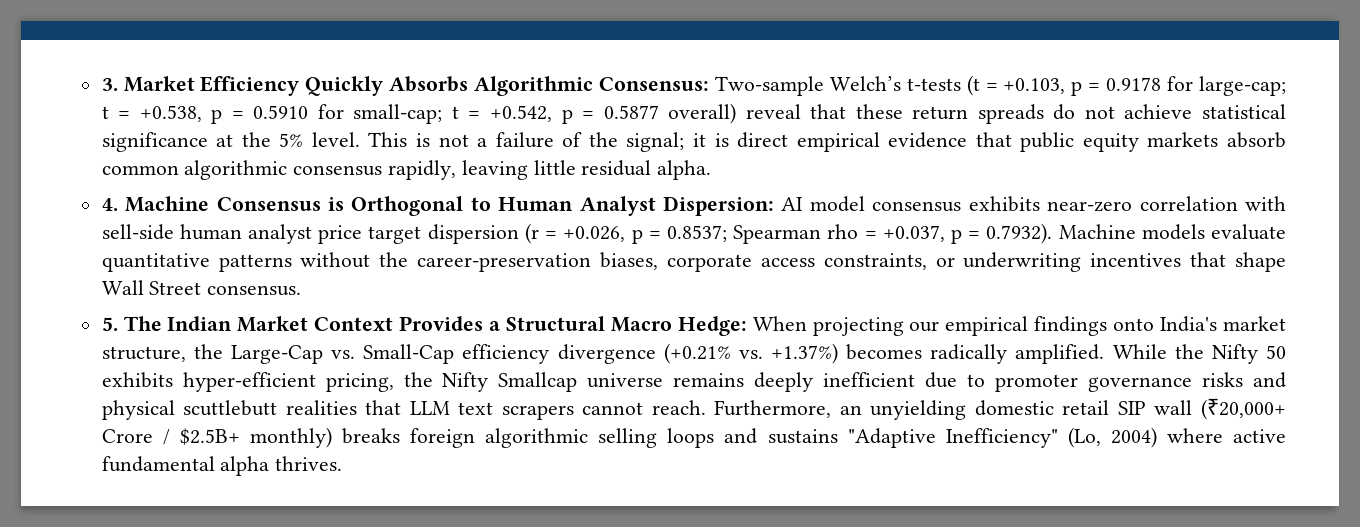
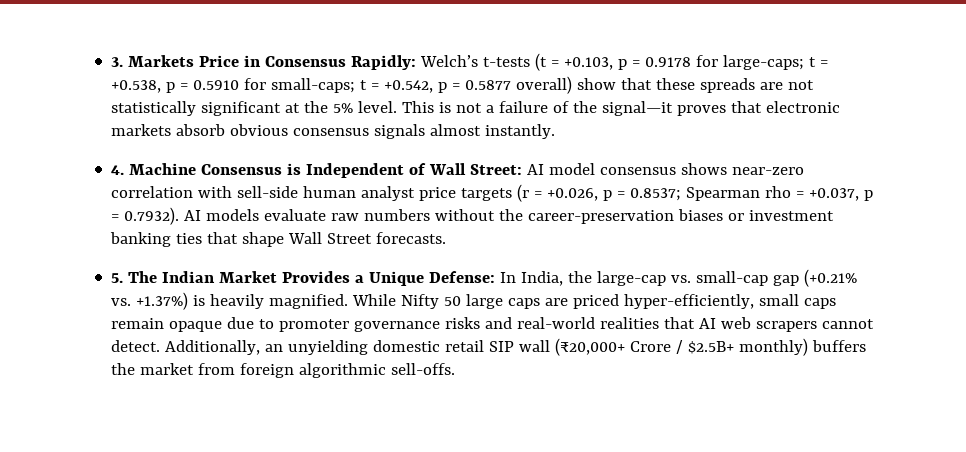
[123,76,824,96] Market Efficiency Quickly Absorbs Algorithmic Consensus: Two-sample -> [128,55,417,70] Markets Price in Consensus Rapidly:
[1198,76,1286,96] large-cap; -> [723,55,805,70] large-caps;
[353,104,443,124] small-cap; -> [271,78,356,93] small-caps;
[745,104,801,119] reveal -> [577,78,617,90] show
[912,104,1286,124] [101,132,208,152] return spreads do not achieve statistical significance -> [700,78,815,93] [111,101,282,116] spreads are not statistically significant
[626,132,1286,152] [101,160,712,180] signal; it is direct empirical evidence that public equity markets absorb common algorithmic consensus rapidly, leaving little residual alpha. -> [602,101,841,116] [111,124,556,139] signal—it proves that electronic markets absorb obvious consensus signals almost instantly.
[351,196,775,216] Orthogonal to Human Analyst Dispersion: -> [306,163,523,178] Independent of Wall Street:
[968,196,1040,212] exhibits -> [681,163,728,175] shows
[368,224,519,244] target dispersion -> [461,188,513,201] targets
[1058,224,1136,239] Machine -> [184,210,202,221] AI
[101,253,292,272] quantitative patterns -> [331,209,431,221] raw numbers
[600,252,1182,272] biases, corporate access constraints, or underwriting incentives -> [678,209,835,221] [110,232,203,247] biases or investment banking ties
[207,285,302,296] consensus. -> [376,232,447,244] forecasts.
[314,317,394,331] Context -> (278, 277) none
[505,316,1286,336] [101,343,1286,364] [101,372,916,392] Structural Macro Hedge: When projecting our empirical findings onto India's market structure, the Large-Cap vs. Small-Cap efficiency divergence (+0.21% vs. +1.37%) becomes radically amplified. While the Nifty 50 exhibits hyper-efficient pricing, the Nifty Smallcap universe remains deeply inefficient -> [369,269,858,287] [111,292,837,310] [111,318,223,332] Unique Defense: In India, the large-cap vs. small-cap gap (+0.21% vs. +1.37%) is heavily magnified. While Nifty 50 large caps are priced hyper-efficiently, small caps remain opaque
[101,400,832,420] physical scuttlebutt realities that LLM text scrapers cannot reach. Furthermore, -> [517,317,875,332] [111,340,261,355] real-world realities that AI web scrapers cannot detect. Additionally,
[341,427,1286,448] [101,456,343,476] breaks foreign algorithmic selling loops and sustains "Adaptive Inefficiency" (Lo, 2004) where active fundamental alpha thrives. -> [812,340,867,352] [111,363,456,378] buffers the market from foreign algorithmic sell-offs.

